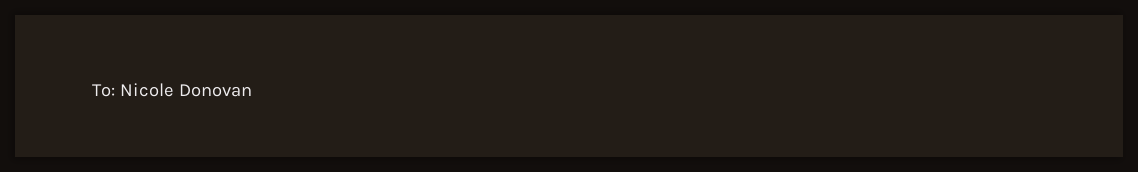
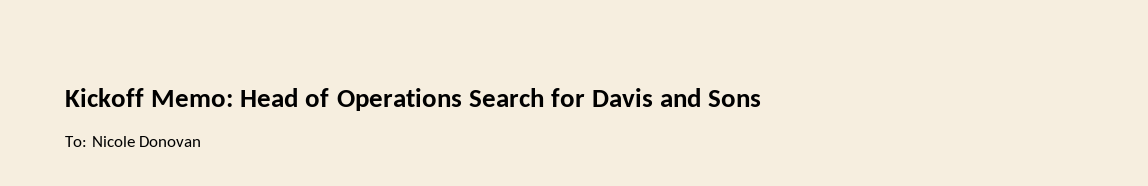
(92, 90) none -> [65,88,762,111] Kickoff Memo: Head of Operations Search for Davis and Sons //

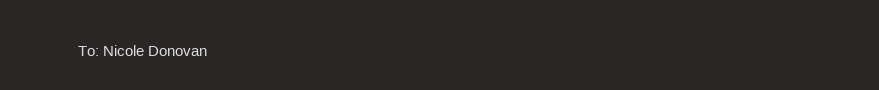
[65,88,762,111] Kickoff Memo: Head of Operations Search for Davis and Sons // -> (78, 51) none

